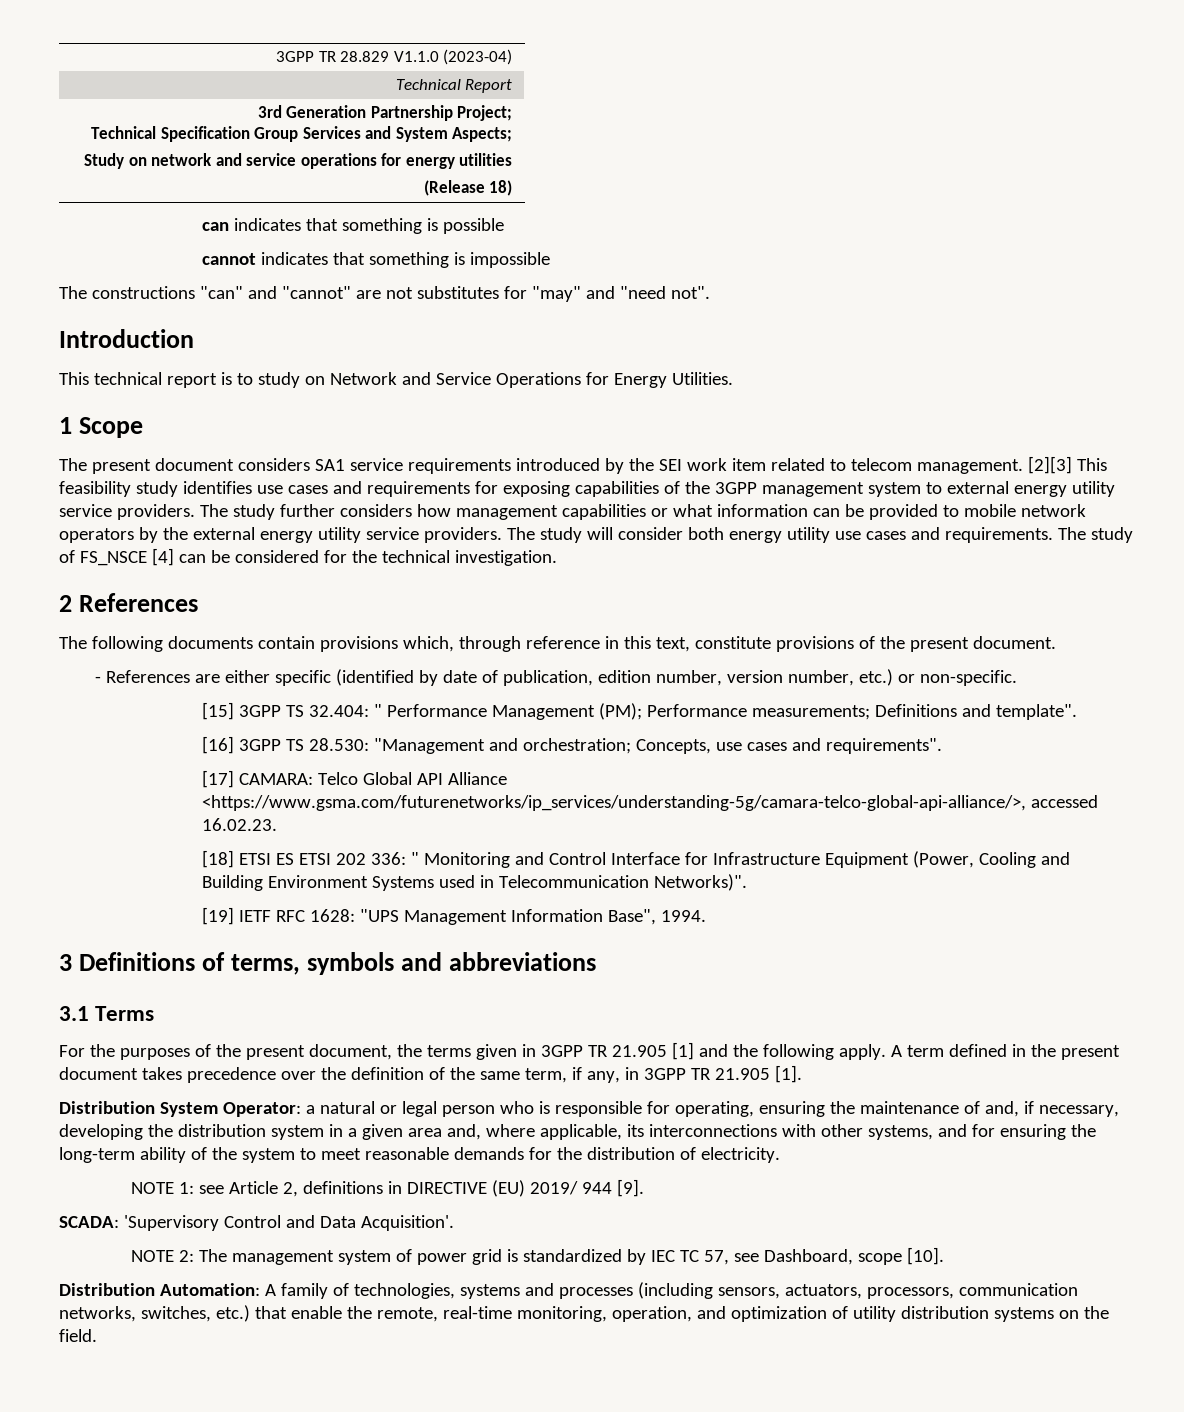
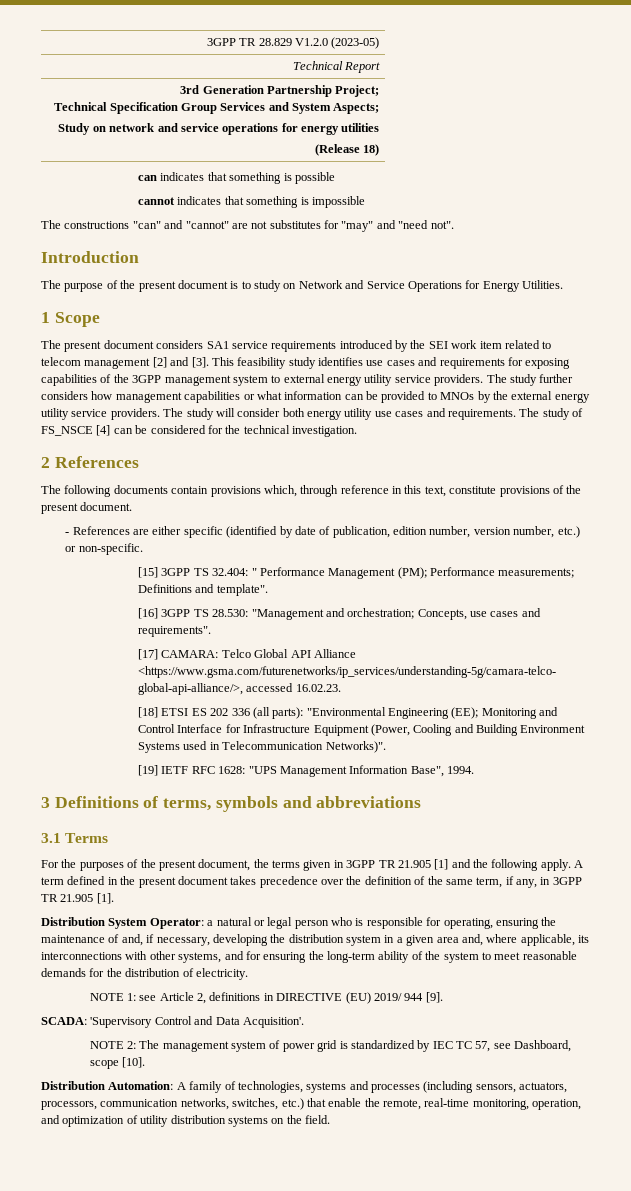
[393,49,513,65] V1.1.0 (2023-04) -> [295,37,380,49] V1.2.0 (2023-05)
[59,372,217,388] This technical report -> [41,280,228,292] The purpose of the present document
[916,456,1072,474] management. [2][3] -> [84,357,209,369] management [2] and [3].
[963,504,1086,517] [59,528,134,543] mobile network operators -> [440,392,475,400] MNOs
[299,852,420,865] ETSI 202 336: " -> [210,707,479,719] 202 336 (all parts): "Environmental Engineering (EE);

